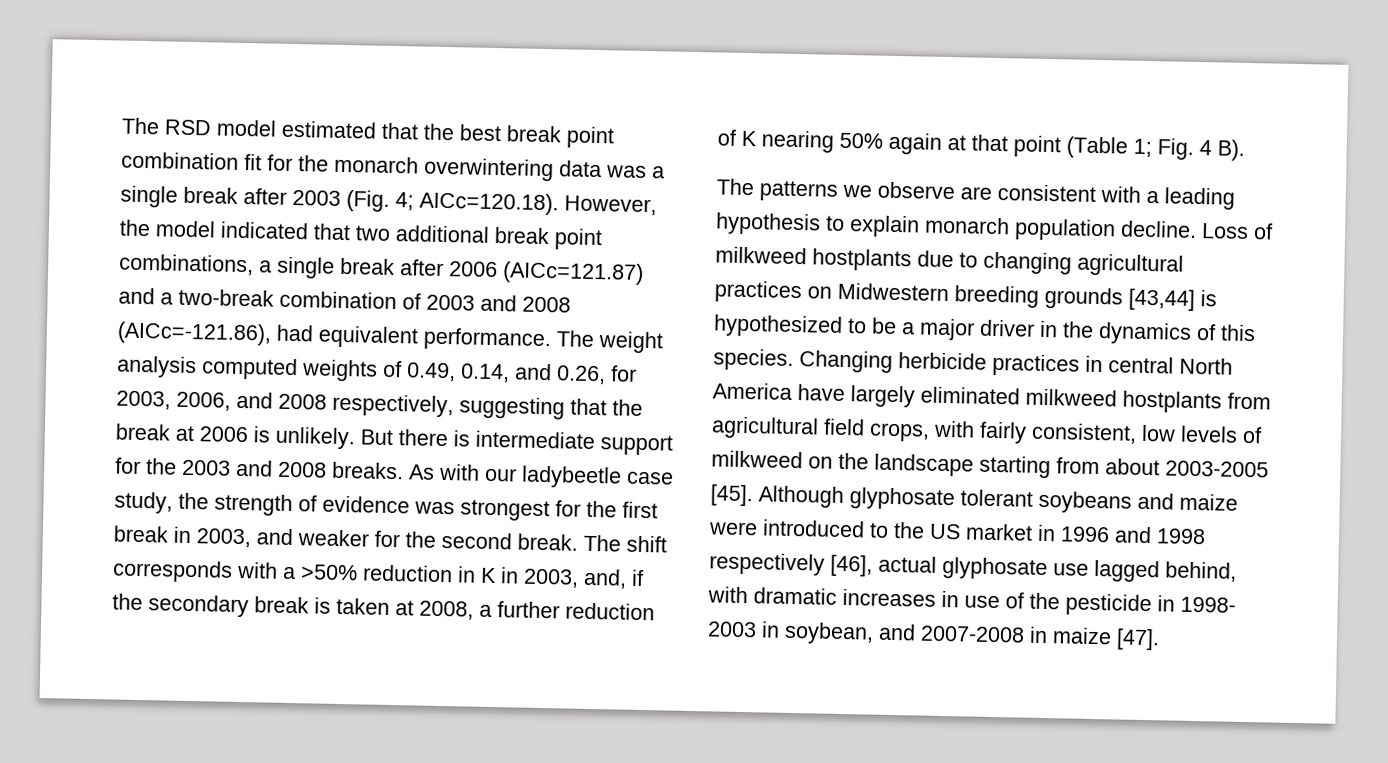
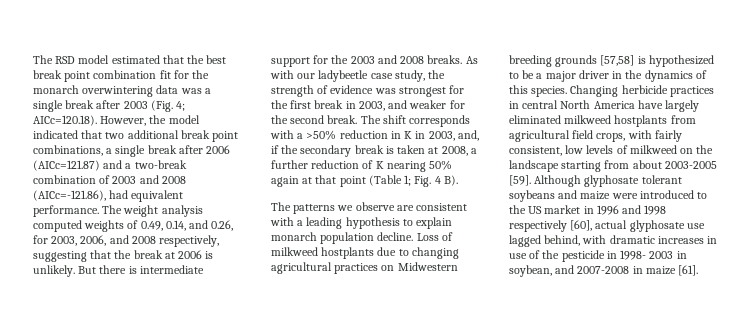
[1128,288,1195,311] [43,44] -> [600,55,635,66] [57,58]
[710,484,753,507] [45]. -> [509,175,531,186] [59].
[830,554,873,577] [46], -> [570,220,593,231] [60],
[1116,628,1160,651] [47]. -> [678,265,699,276] [61].

